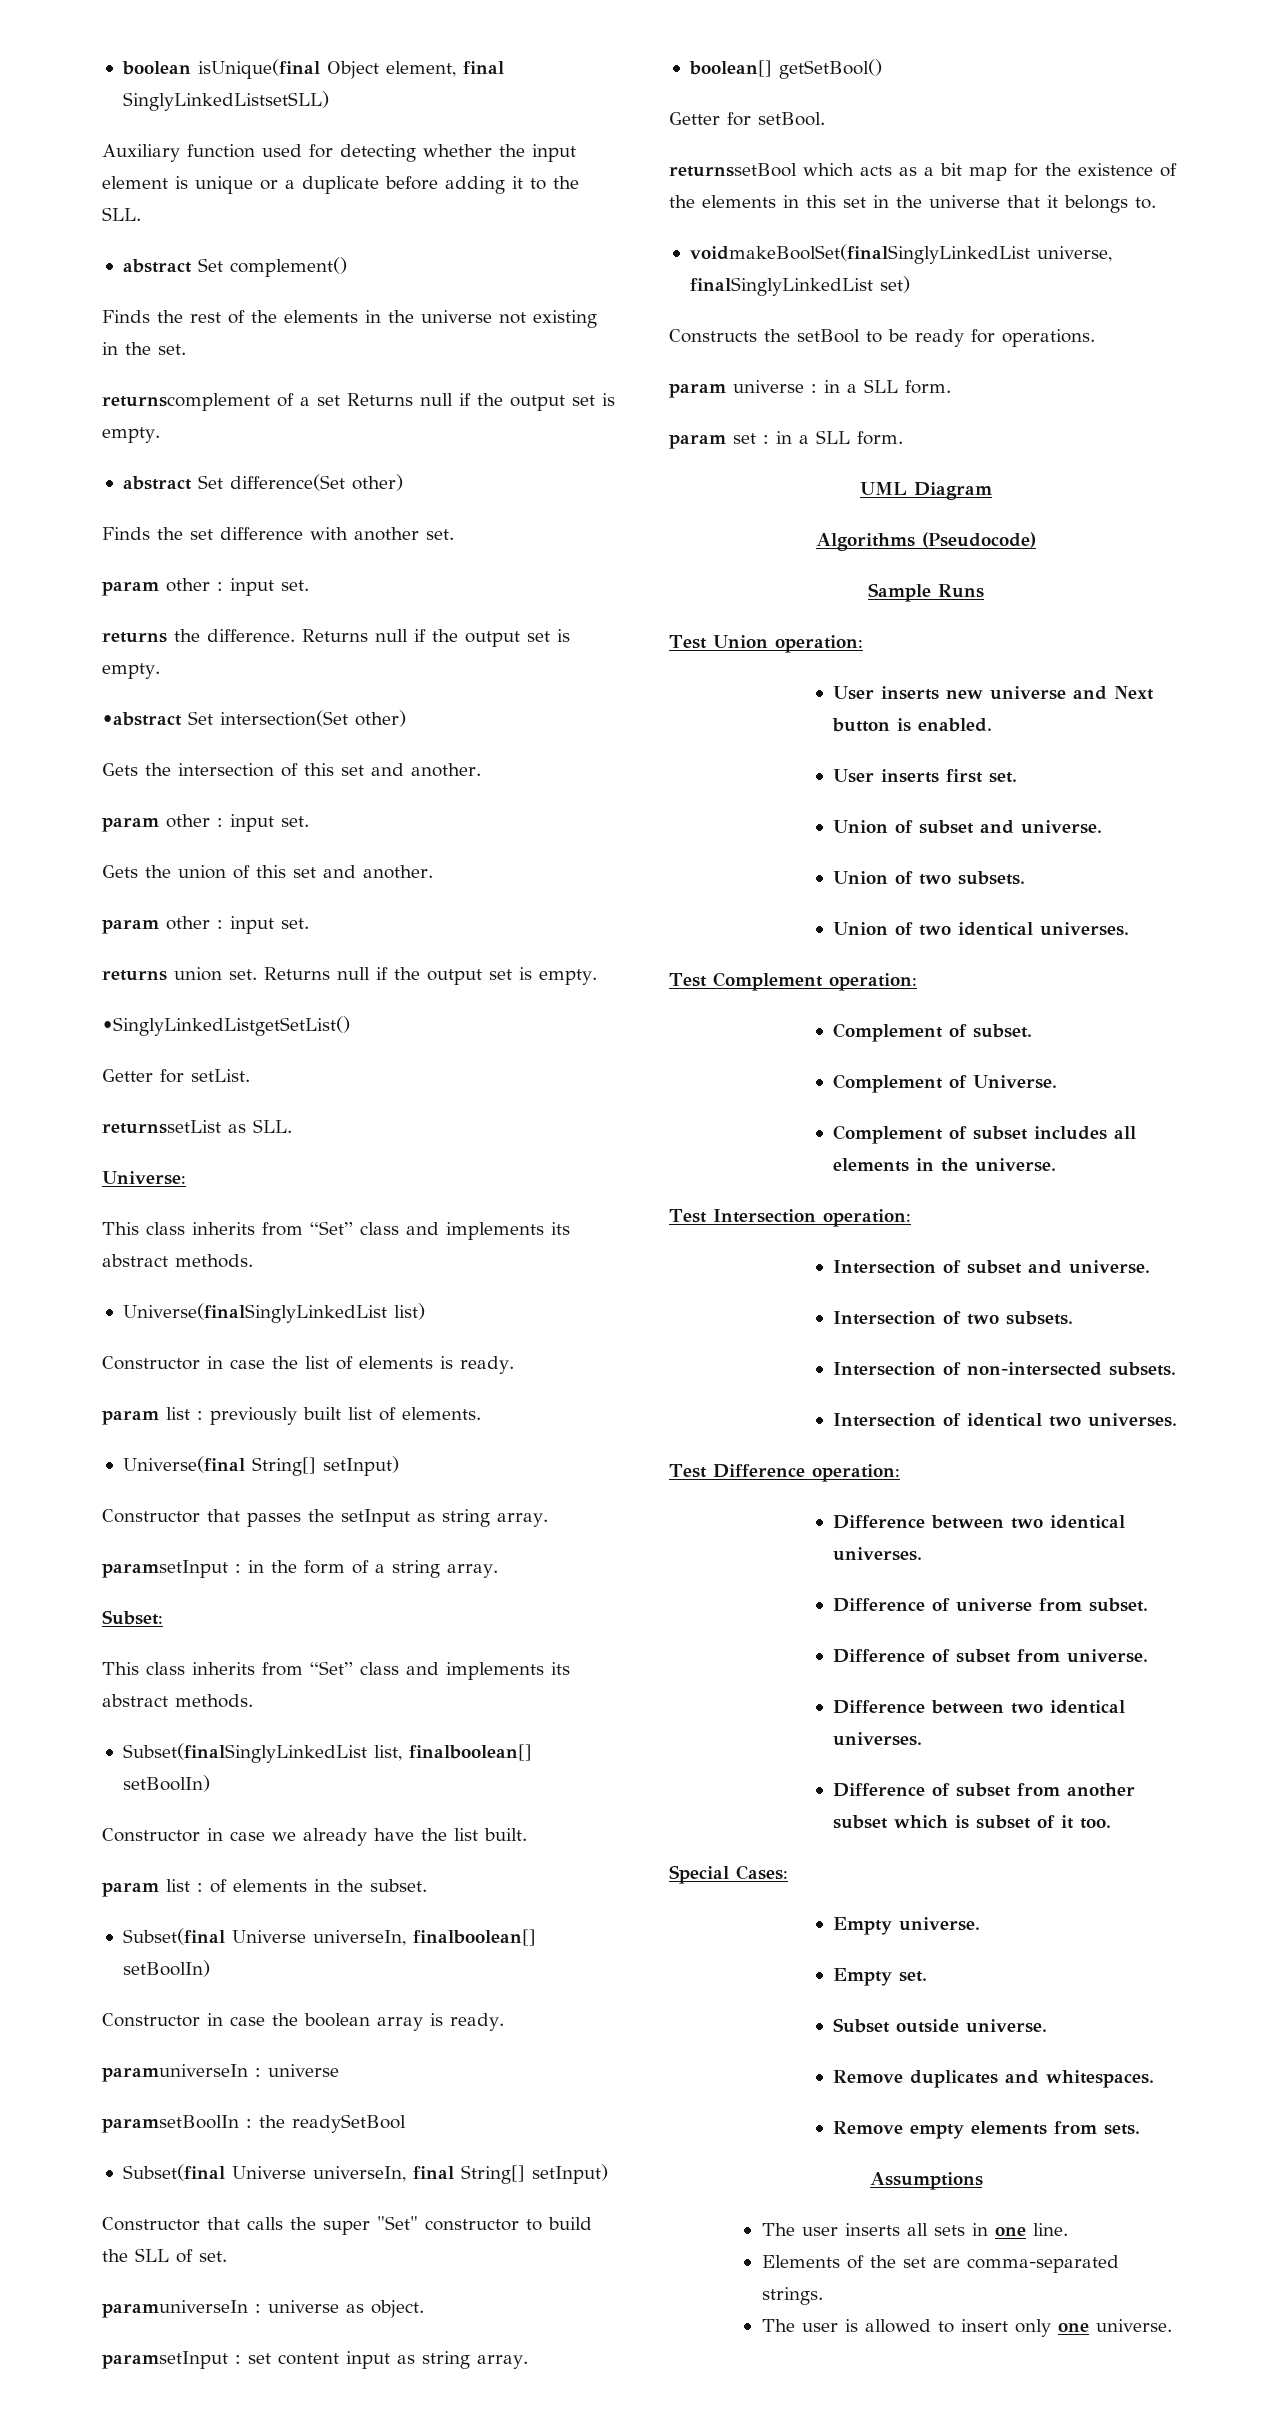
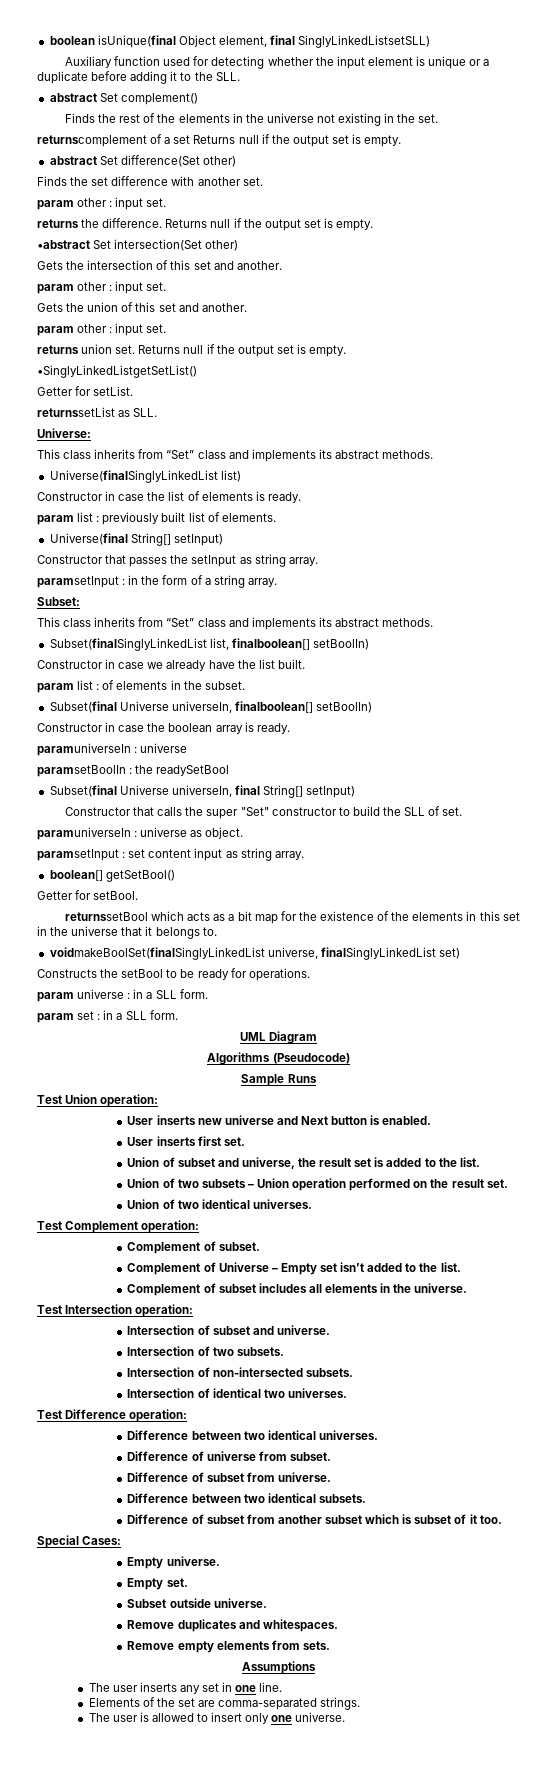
[1021,820,1103,834] [833,871,1026,885] universe. // Union of two subsets. -> [241,1157,480,1169] [127,1178,508,1191] universe, the result set is added to the list. // Union of two subsets – Union operation performed on the result set.
[973,1075,1058,1089] Universe. -> [218,1262,461,1275] Universe – Empty set isn’t added to the list.
[833,1732,923,1746] universes. -> [318,1494,366,1503] subsets.
[906,2223,965,2236] all sets -> [179,1683,219,1694] any set

